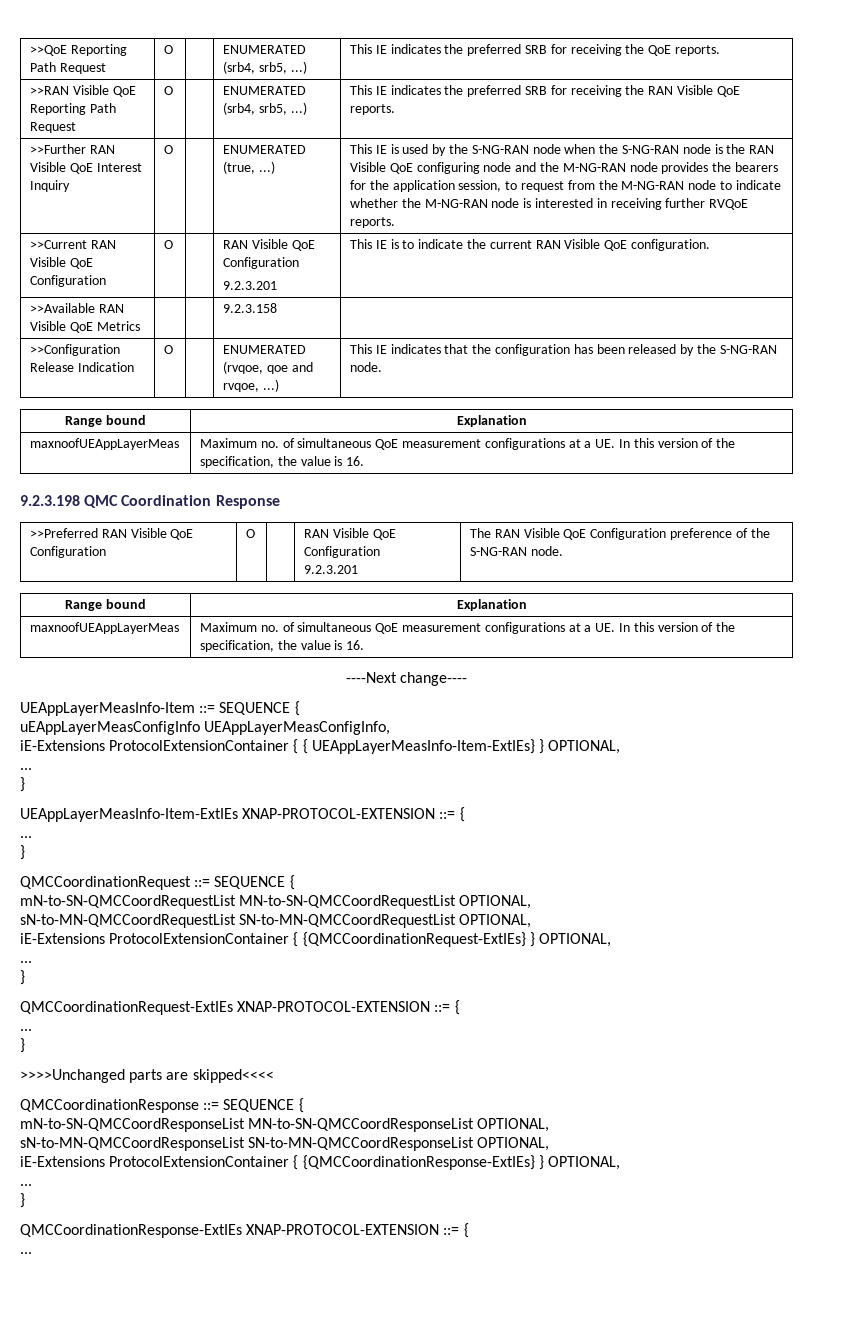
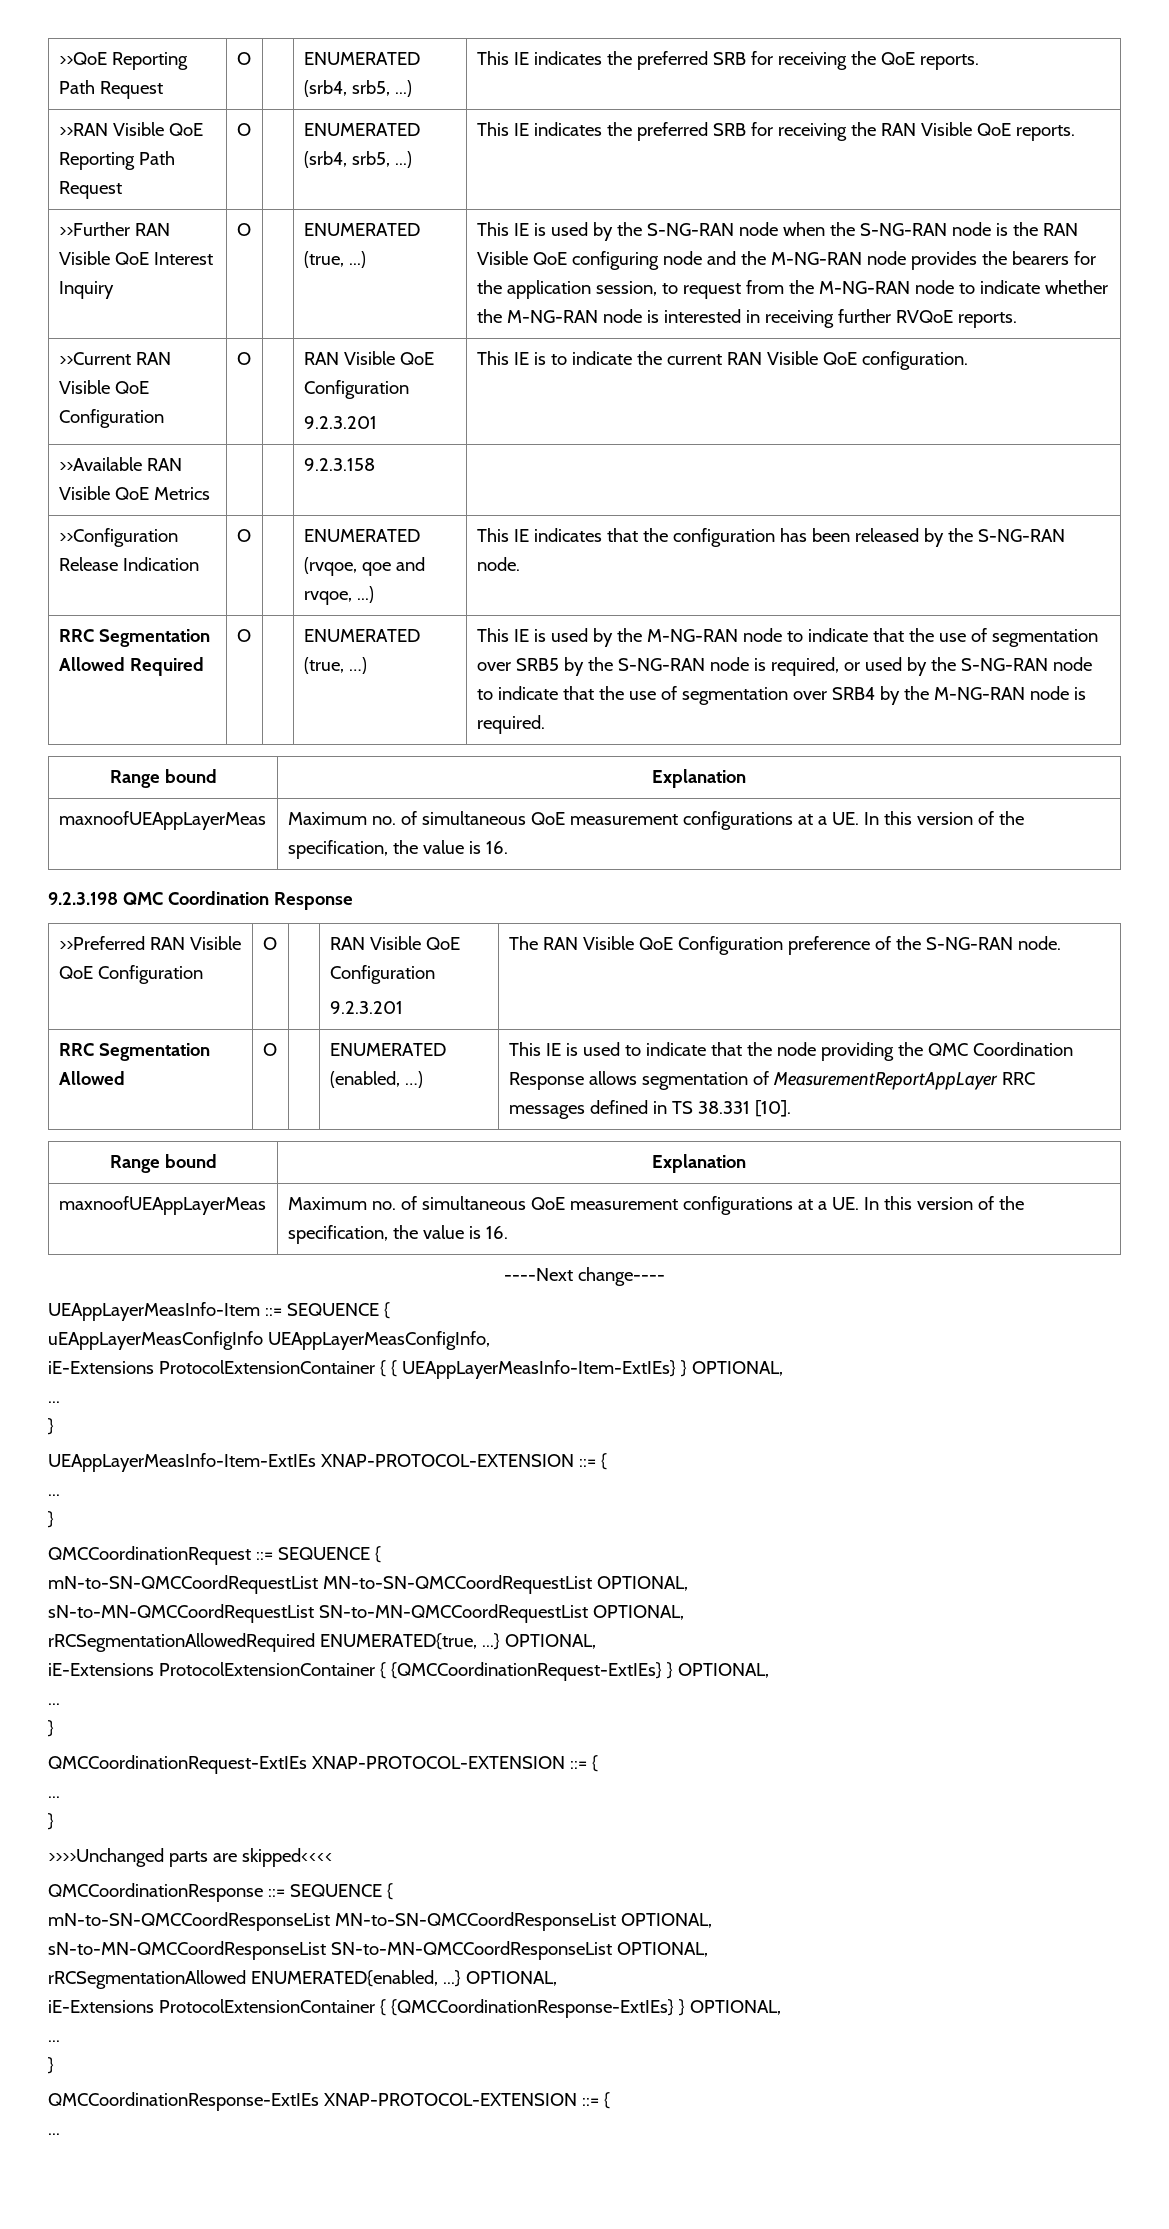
(383, 367) none -> [58,629,210,647] [58,657,204,676] [236,629,251,642] [303,629,420,642] [303,657,367,674] [476,628,1098,647] [476,657,1092,676] [476,686,1086,705] [476,715,545,734] // RRC Segmentation Allowed Required | O | | ENUMERATED (true, …) | This IE is used by the M-NG-RAN node to indicate that the use of segmentation over SRB5 by the S-NG-RAN node is required, or used by the S-NG-RAN node to indicate that the use of segmentation over SRB4 by the M-NG-RAN node is required.
(563, 551) none -> [58,1043,210,1061] [58,1071,125,1085] [262,1043,277,1056] [329,1043,446,1056] [329,1071,423,1088] [508,1042,1073,1061] [508,1071,1035,1090] [508,1100,791,1119] // RRC Segmentation Allowed | O | | ENUMERATED (enabled, …) | This IE is used to indicate that the node providing the QMC Coordination Response allows segmentation of MeasurementReportAppLayer RRC messages defined in TS 38.331 [10].
(532, 921) none -> [48,1633,596,1652] // rRCSegmentationAllowedRequired ENUMERATED{true, ...} OPTIONAL,
(550, 1144) none -> [48,1970,557,1989] // rRCSegmentationAllowed ENUMERATED{enabled, ...} OPTIONAL,

